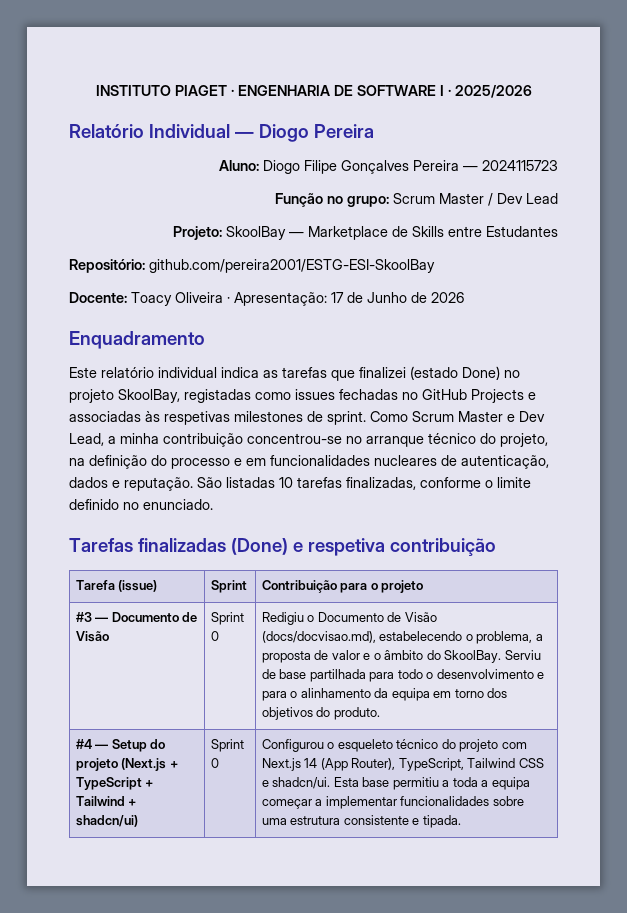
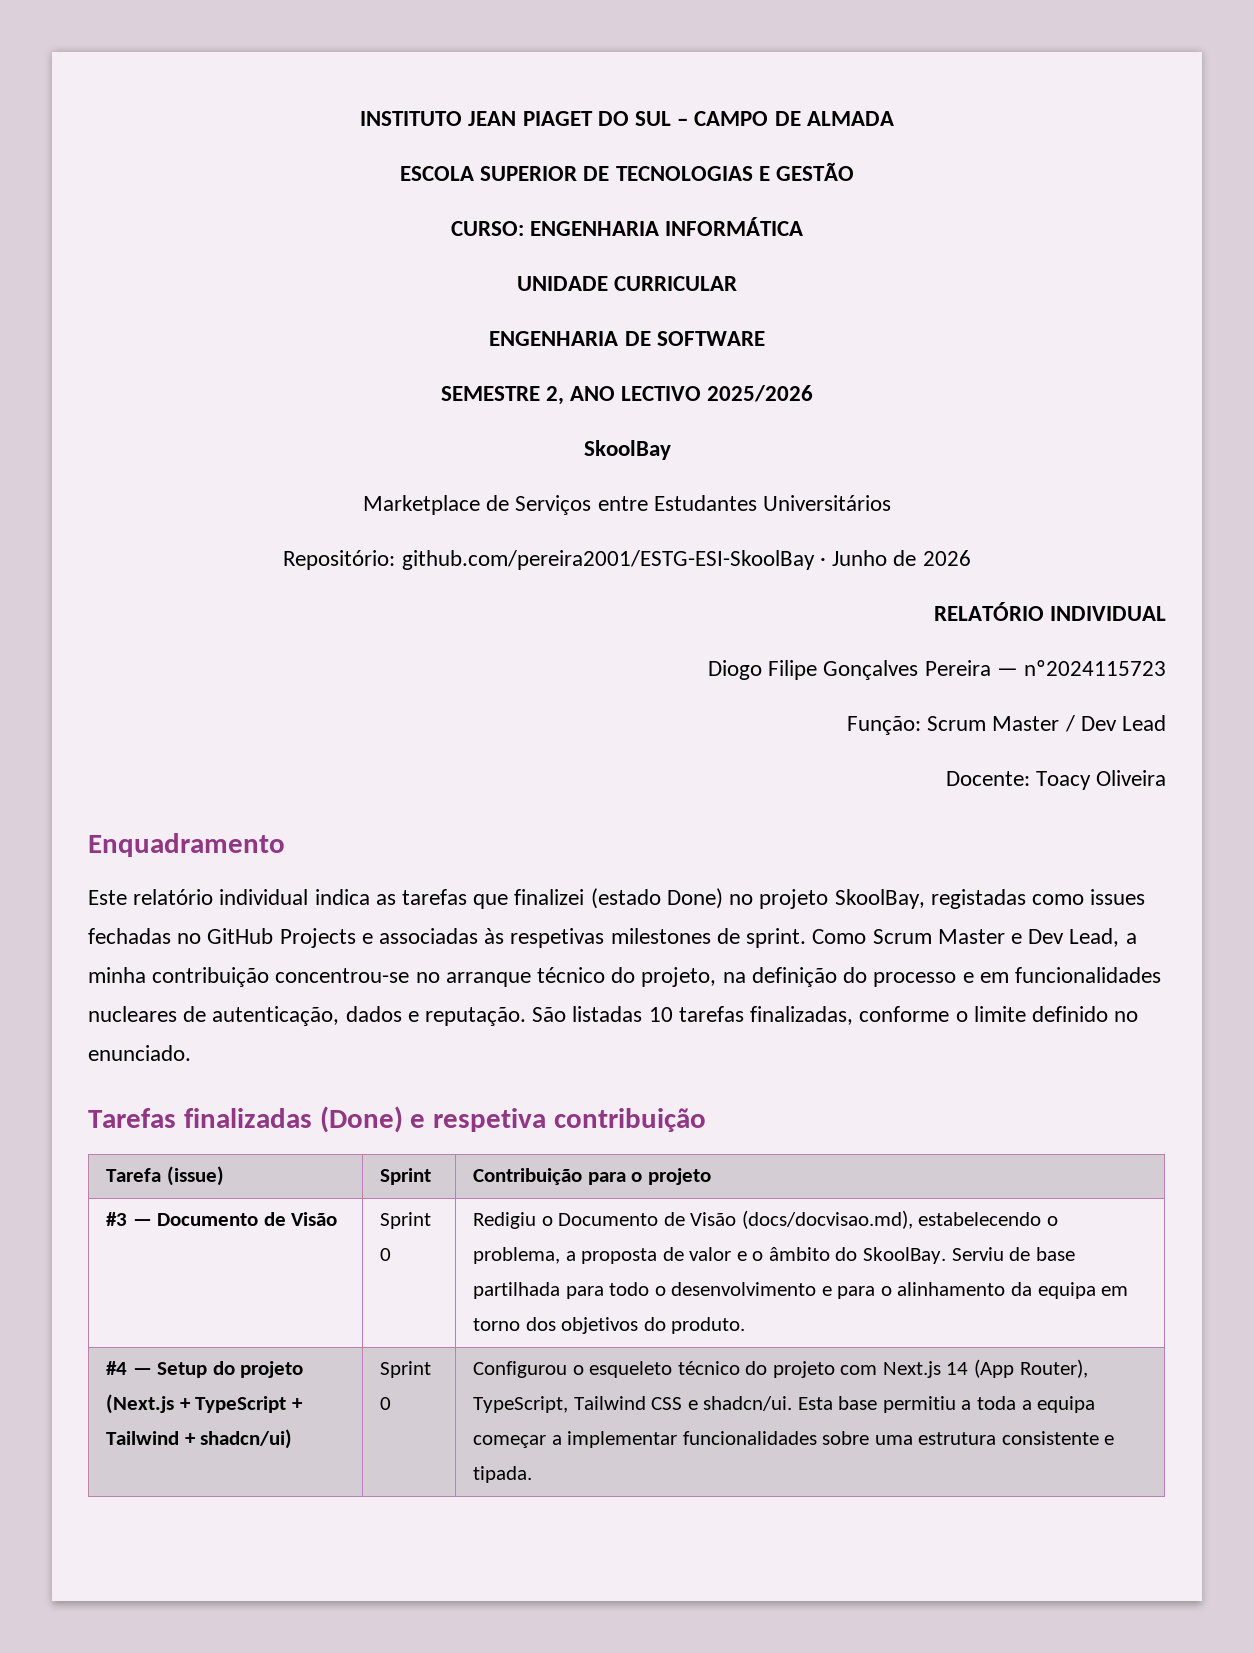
[174,85,532,98] [69,124,374,142] [219,160,259,171] PIAGET · ENGENHARIA DE SOFTWARE I · 2025/2026 // Relatório Individual — Diogo Pereira // Aluno: -> [468,111,894,126] [399,162,855,181] [450,217,804,236] [516,276,738,291] [489,331,765,346] [440,385,814,405] [583,440,671,460] [362,495,892,515] [283,550,971,570] [933,602,1166,621] JEAN PIAGET DO SUL – CAMPO DE ALMADA // ESCOLA SUPERIOR DE TECNOLOGIAS E GESTÃO // CURSO: ENGENHARIA INFORMÁTICA // UNIDADE CURRICULAR // ENGENHARIA DE SOFTWARE // SEMESTRE 2, ANO LECTIVO 2025/2026 // SkoolBay // Marketplace de Serviços entre Estudantes Universitários // Repositório: github.com/pereira2001/ESTG-ESI-SkoolBay · Junho de 2026 // RELATÓRIO INDIVIDUAL //
[482,160,558,171] [275,193,389,207] 2024115723 // Função no grupo: -> [1024,660,1167,676] [846,716,921,735] nº2024115723 // Função:
[173,226,558,240] [69,259,435,273] [69,292,464,306] Projeto: SkoolBay — Marketplace de Skills entre Estudantes // Repositório: github.com/pereira2001/ESTG-ESI-SkoolBay // Docente: Toacy Oliveira · Apresentação: 17 de Junho de 2026 -> [945,770,1166,790] Docente: Toacy Oliveira

